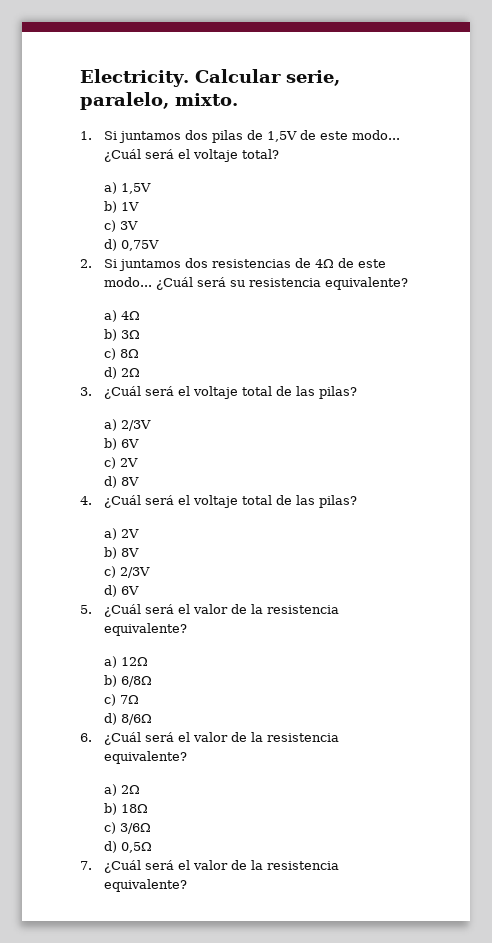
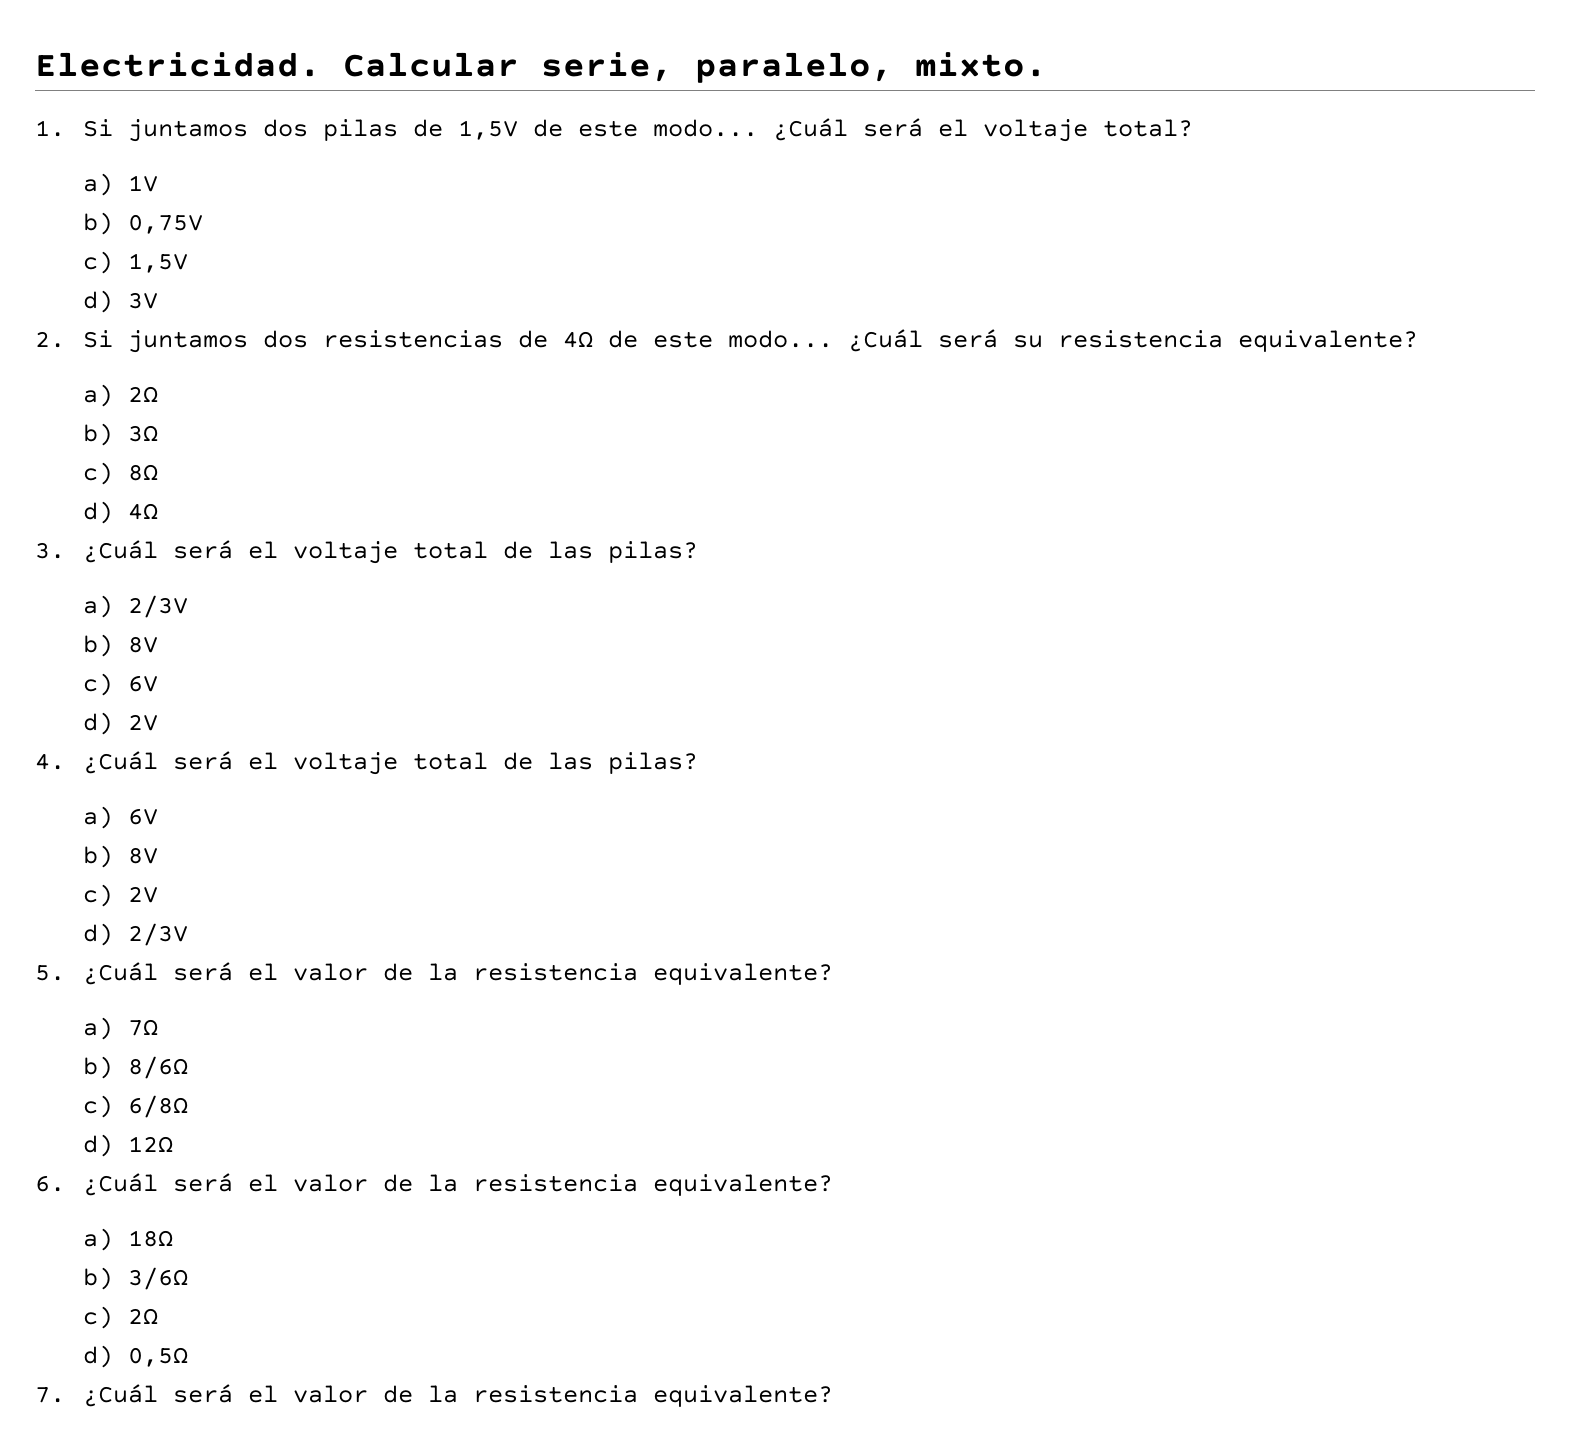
[80,69,189,87] Electricity. -> [35,52,321,77] Electricidad.
[121,183,152,194] [104,201,140,213] [104,220,117,232] 1,5V // b) 1V // c) -> [127,175,158,192] [82,212,203,235] [82,251,188,274] [82,290,113,313] 1V // b) 0,75V // c) 1,5V // d)
[104,239,160,251] // d) 0,75V -> (158, 300) none
[121,311,141,320] 4Ω -> [127,386,158,402] 2Ω
[121,368,141,377] 2Ω -> [127,503,158,520] 4Ω
[121,439,140,448] [104,457,139,469] [104,476,140,488] 6V // c) 2V // d) 8V -> [127,636,158,653] [82,673,158,696] [82,712,158,735] 8V // c) 6V // d) 2V
[121,529,140,538] [104,547,140,559] [104,566,151,578] [104,585,140,597] 2V // b) 8V // c) 2/3V // d) 6V -> [127,808,158,825] [82,845,158,868] [82,884,158,907] [82,923,188,946] 6V // b) 8V // c) 2V // d) 2/3V
[121,657,149,666] [104,675,118,687] 12Ω // b) -> [127,1019,158,1036] [82,1056,188,1079] [82,1095,113,1118] 7Ω // b) 8/6Ω // c)
[104,694,140,706] [104,713,153,725] // c) 7Ω // d) 8/6Ω -> [82,1134,173,1157] // d) 12Ω
[121,785,141,794] [104,803,149,815] [104,822,152,834] 2Ω // b) 18Ω // c) 3/6Ω -> [127,1230,173,1247] [82,1267,188,1290] [82,1306,158,1329] 18Ω // b) 3/6Ω // c) 2Ω

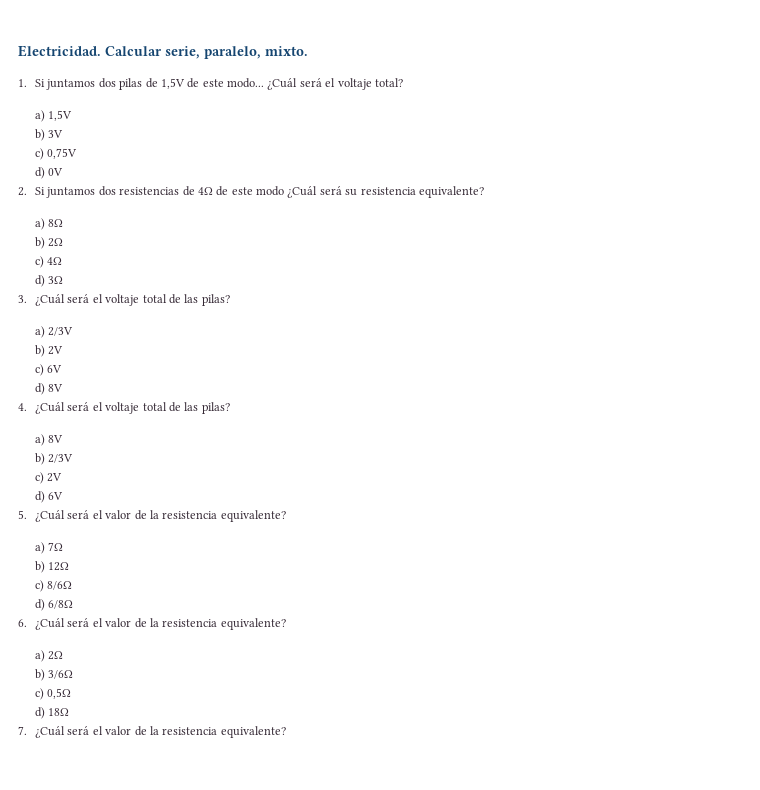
[127,175,158,192] [82,212,113,235] 1V // b) -> [48,110,73,121] [35,129,64,141] [35,148,45,160] 1,5V // b) 3V // c)
[82,251,188,274] [82,290,158,313] // c) 1,5V // d) 3V -> [35,167,64,179] // d) 0V
[727,330,833,348] modo... -> [256,186,285,196] modo
[127,386,158,402] [82,423,158,446] [82,462,158,485] [82,501,158,524] 2Ω // b) 3Ω // c) 8Ω // d) 4Ω -> [48,219,64,227] [35,237,64,249] [35,256,63,268] [35,275,64,287] 8Ω // b) 2Ω // c) 4Ω // d) 3Ω
[127,636,158,653] 8V -> [48,346,64,355] 2V
[127,714,158,731] 2V -> [48,384,64,392] 8V
[127,808,158,825] [82,845,158,868] 6V // b) 8V -> [48,435,64,443] [35,453,74,465] 8V // b) 2/3V
[127,923,188,946] 2/3V -> [48,492,64,500] 6V
(113, 1067) none -> [48,562,70,571] [35,580,45,592] 12Ω // c)
[82,1095,113,1118] c) -> [35,599,46,611] d)
[82,1134,173,1157] // d) 12Ω -> (74, 604) none
[127,1230,173,1247] 18Ω -> [48,651,64,660] 2Ω
[127,1308,158,1324] [82,1345,188,1368] 2Ω // d) 0,5Ω -> [47,688,72,699] [35,707,70,719] 0,5Ω // d) 18Ω

